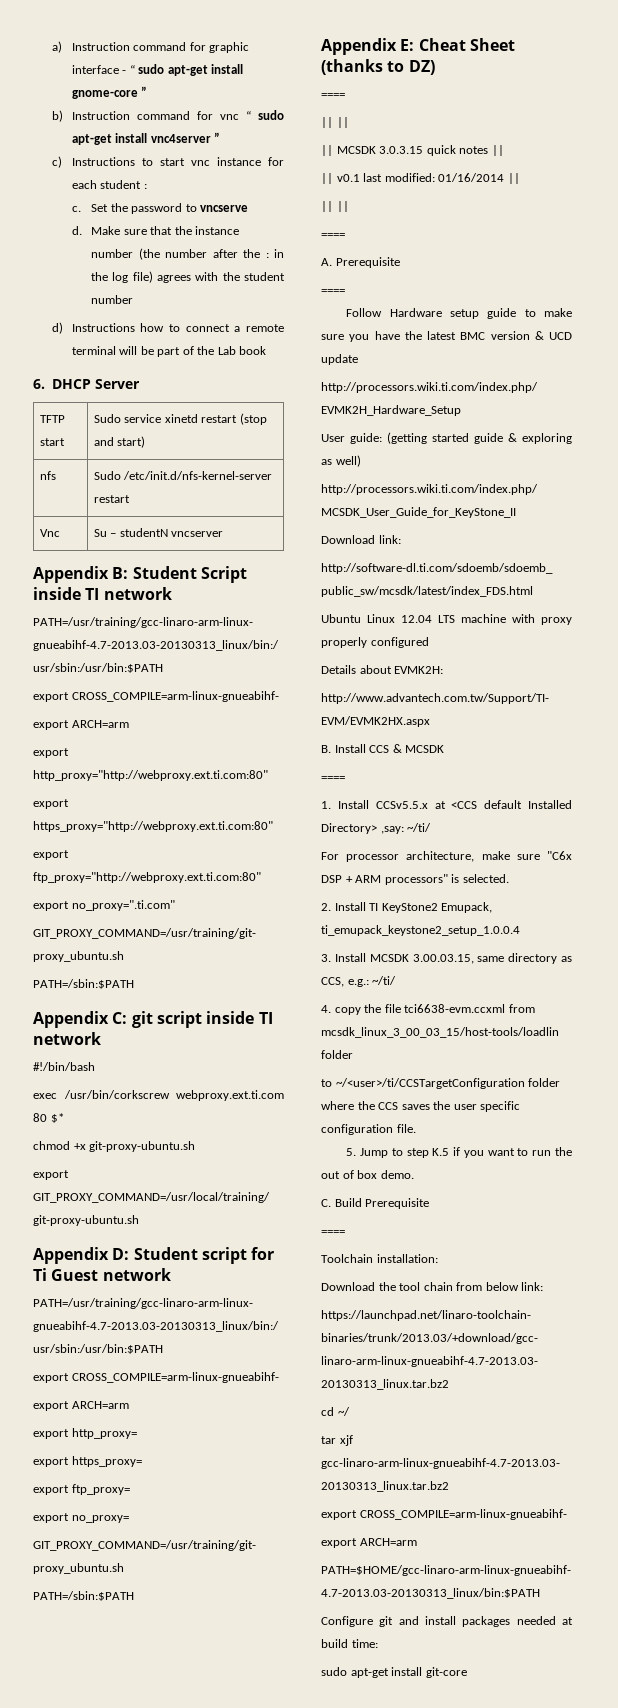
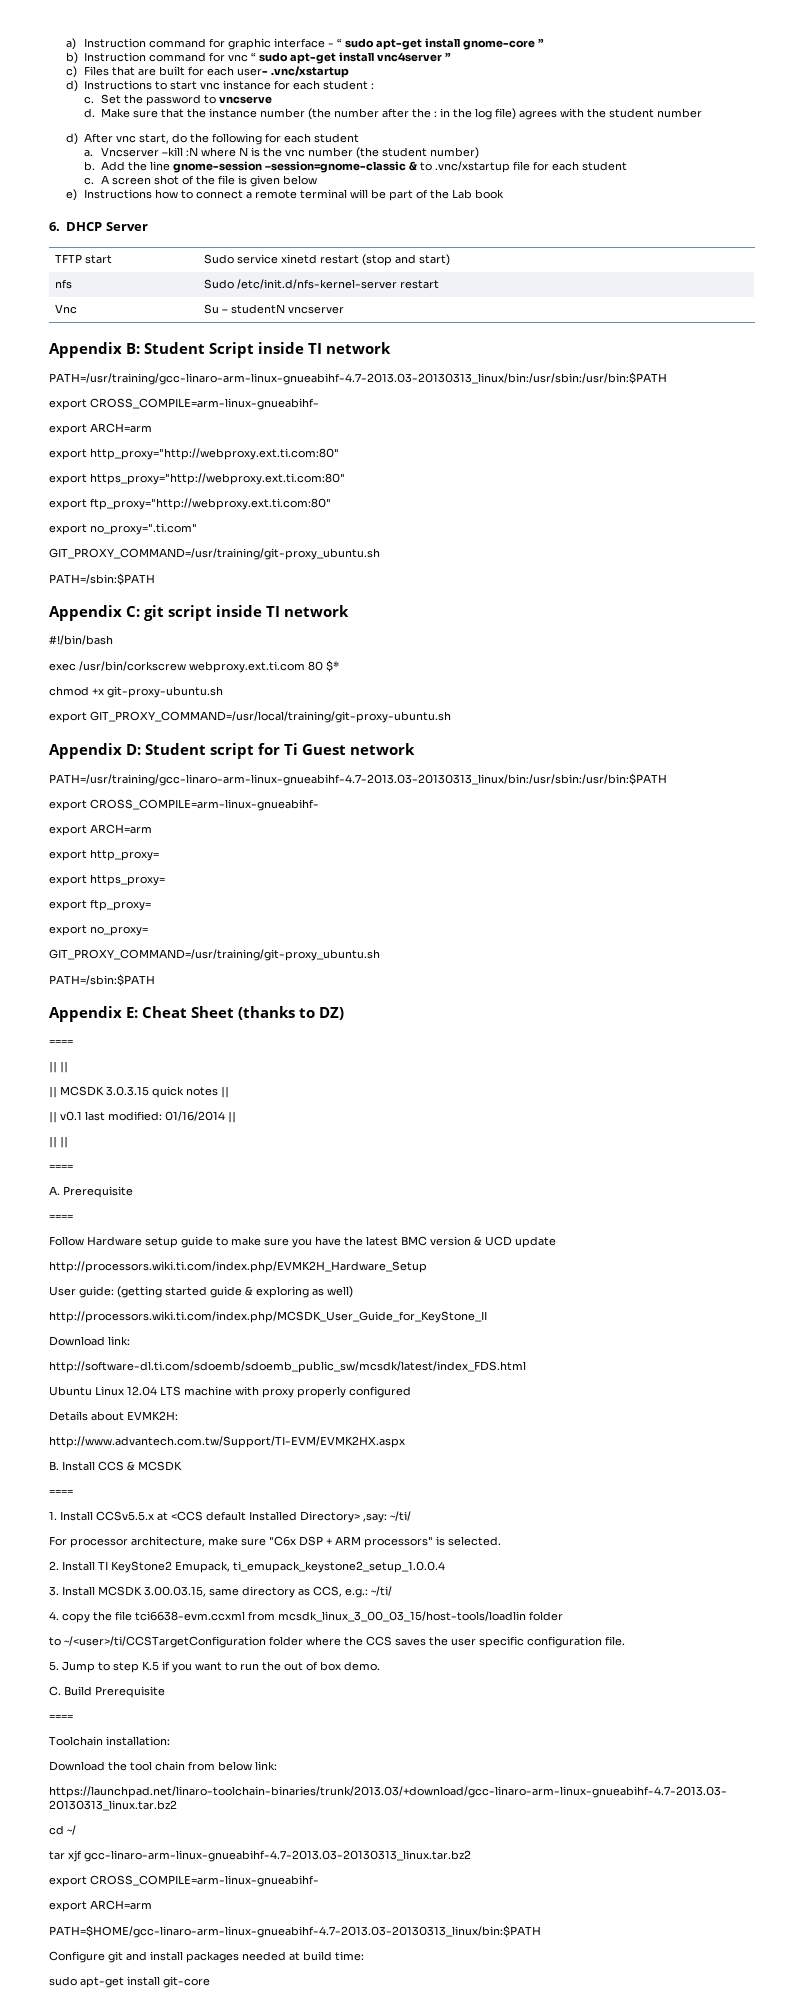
(63, 162) none -> [83,66,349,78] [66,80,79,92] Files that are built for each user- .vnc/xstartup // d)
(64, 328) none -> [83,133,359,145] [83,147,480,159] [83,161,628,173] [83,175,318,187] [66,189,78,201] After vnc start, do the following for each student // a. Vncserver –kill :N where N is the vnc number (the student number) // b. Add the line gnome-session –session=gnome-classic & to .vnc/xstartup file for each student // c. A screen shot of the file is given below // e)

